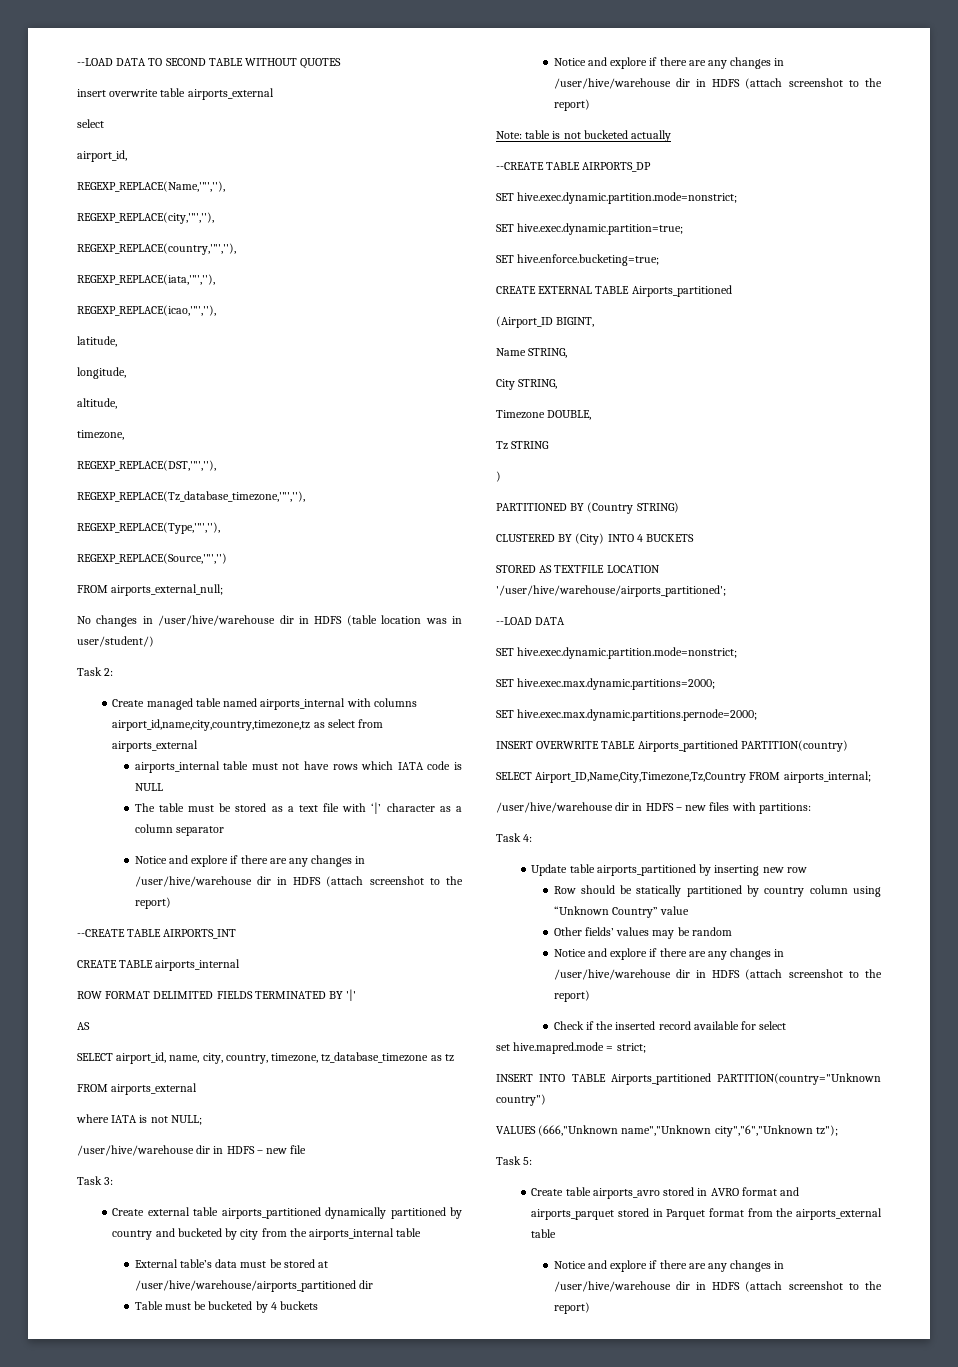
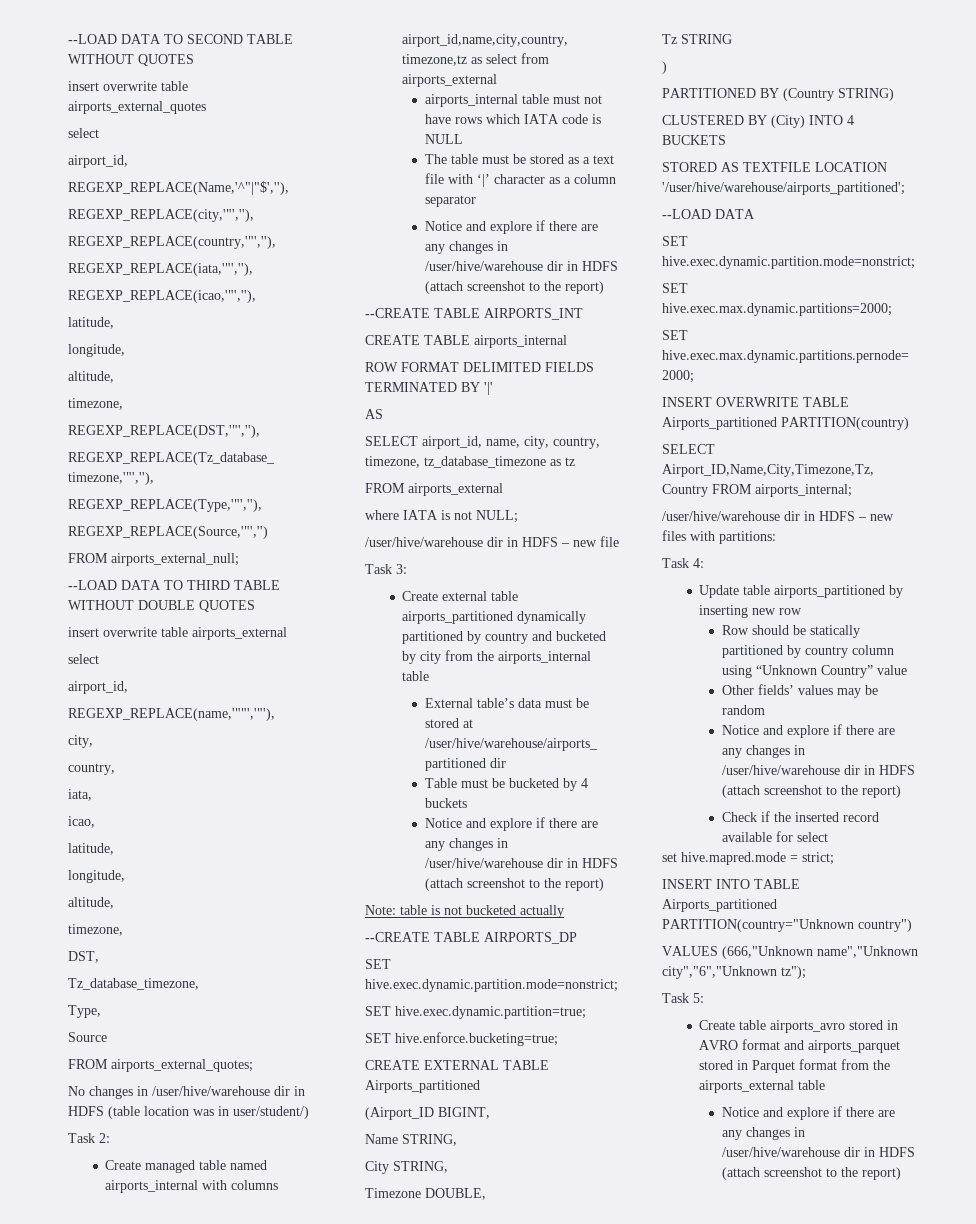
[187,88,274,100] [77,119,104,128] [77,150,127,162] [77,181,225,192] airports_external // select // airport_id, // REGEXP_REPLACE(Name,'"',''), -> [68,101,206,114] [68,128,99,138] [68,155,128,168] [68,181,289,195] airports_external_quotes // select // airport_id, // REGEXP_REPLACE(Name,'^"|"$',''),
(224, 590) none -> [68,580,280,590] [68,600,255,612] [68,627,287,640] [68,654,99,664] [68,681,128,694] [68,708,275,721] [68,735,93,748] [68,763,115,775] [68,789,92,801] [68,816,95,828] [68,843,114,855] [68,870,125,883] [68,897,114,909] [68,924,123,936] [68,951,99,963] [68,978,199,990] [68,1005,101,1018] [68,1032,107,1042] [68,1059,253,1072] // --LOAD DATA TO THIRD TABLE WITHOUT DOUBLE QUOTES // insert overwrite table airports_external // select // airport_id, // REGEXP_REPLACE(name,'""','"'), // city, // country, // iata, // icao, // latitude, // longitude, // altitude, // timezone, // DST, // Tz_database_timezone, // Type, // Source // FROM airports_external_quotes;

